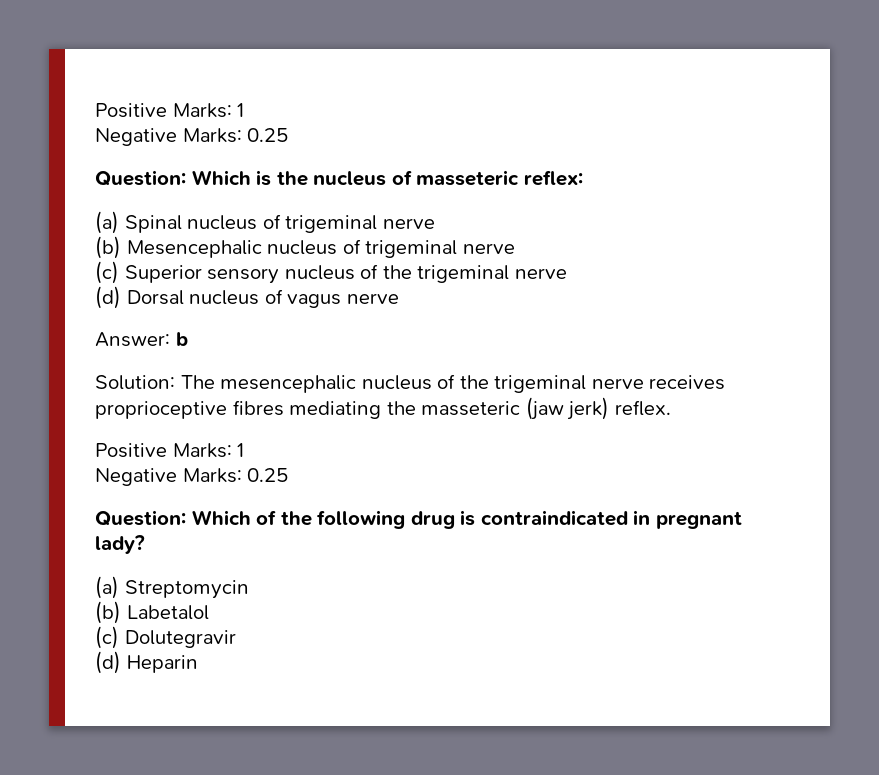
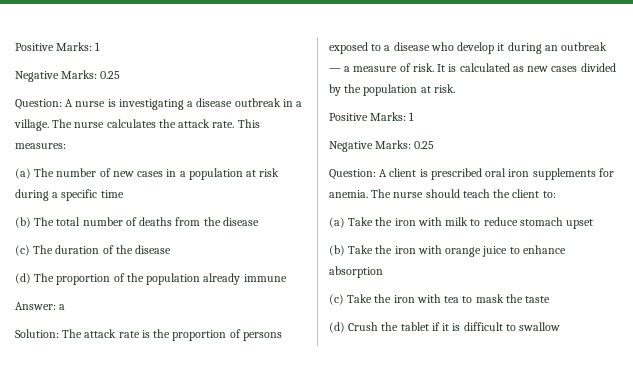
[95,103,245,118] [95,128,289,146] [95,170,583,186] [95,211,435,234] [95,236,515,259] [95,261,567,284] [95,286,399,309] Positive Marks: 1 // Negative Marks: 0.25 // Question: Which is the nucleus of masseteric reflex: // (a) Spinal nucleus of trigeminal nerve // (b) Mesencephalic nucleus of trigeminal nerve // (c) Superior sensory nucleus of the trigeminal nerve // (d) Dorsal nucleus of vagus nerve -> [15,42,101,51] [15,70,121,82] [15,98,303,110] [14,119,260,131] [15,143,66,149] [15,168,280,180] [15,189,124,201] [15,217,259,228] [15,245,172,256] [15,273,287,285] Positive Marks: 1 // Negative Marks: 0.25 // Question: A nurse is investigating a disease outbreak in a village. The nurse calculates the attack rate. This measures: // (a) The number of new cases in a population at risk during a specific time // (b) The total number of deaths from the disease // (c) The duration of the disease // (d) The proportion of the population already immune
[175,332,188,346] b -> [59,304,66,310] a
[220,374,726,393] [95,397,671,420] [95,443,245,458] [95,468,289,486] [95,510,742,529] [95,535,145,554] [95,576,249,599] [95,601,209,624] [95,626,236,649] [95,651,198,674] mesencephalic nucleus of the trigeminal nerve receives proprioceptive fibres mediating the masseteric (jaw jerk) reflex. // Positive Marks: 1 // Negative Marks: 0.25 // Question: Which of the following drug is contraindicated in pregnant lady? // (a) Streptomycin // (b) Labetalol // (c) Dolutegravir // (d) Heparin -> [84,329,282,341] [329,42,608,54] [329,63,616,72] [329,84,455,96] [329,112,415,121] [329,140,435,152] [329,168,614,180] [329,189,556,198] [329,217,594,229] [329,245,566,257] [329,266,383,278] [329,294,551,305] [329,322,561,333] attack rate is the proportion of persons exposed to a disease who develop it during an outbreak — a measure of risk. It is calculated as new cases divided by the population at risk. // Positive Marks: 1 // Negative Marks: 0.25 // Question: A client is prescribed oral iron supplements for anemia. The nurse should teach the client to: // (a) Take the iron with milk to reduce stomach upset // (b) Take the iron with orange juice to enhance absorption // (c) Take the iron with tea to mask the taste // (d) Crush the tablet if it is difficult to swallow

